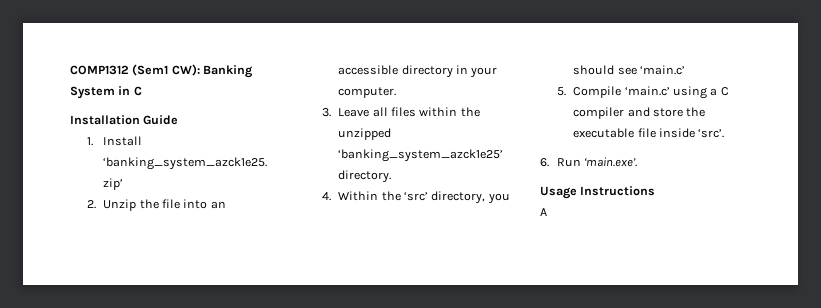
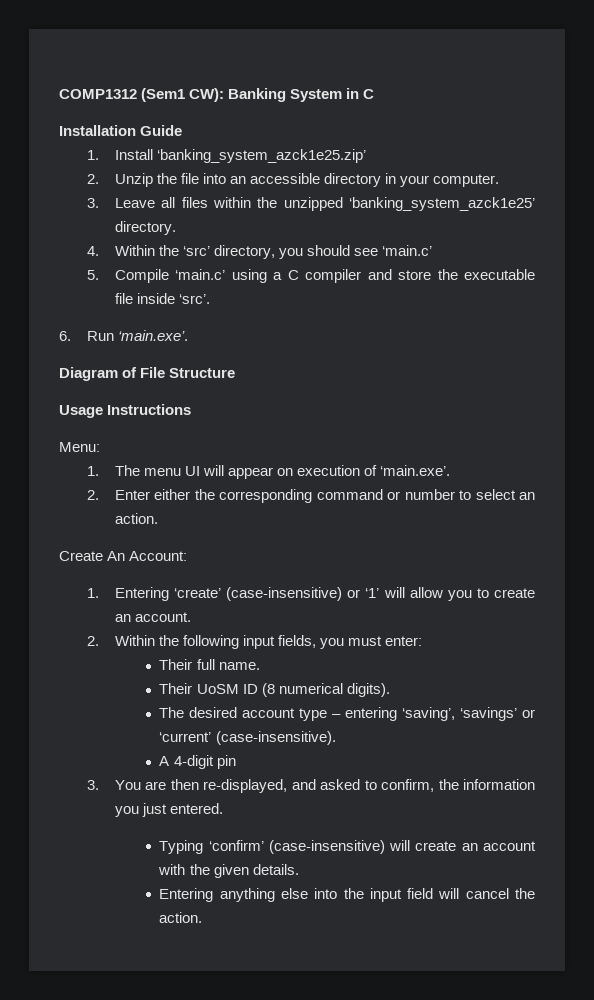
[540,186,656,199] [540,208,547,216] Usage Instructions // A -> [59,367,236,381] [59,404,192,418] [59,442,100,452] [86,465,451,479] [86,489,535,503] [114,513,158,524] [59,551,188,561] [86,587,536,601] [114,612,192,622] [86,635,423,649] [159,659,260,670] [159,683,390,697] [159,707,536,721] [159,731,336,745] [159,755,236,769] [86,779,535,793] [114,803,224,817] [159,840,536,854] [158,864,299,878] [159,888,535,902] [159,912,203,923] Diagram of File Structure // Usage Instructions // Menu: // 1. The menu UI will appear on execution of ‘main.exe’. // 2. Enter either the corresponding command or number to select an action. // Create An Account: // 1. Entering ‘create’ (case-insensitive) or ‘1’ will allow you to create an account. // 2. Within the following input fields, you must enter: // Their full name. // Their UoSM ID (8 numerical digits). // The desired account type – entering ‘saving’, ‘savings’ or ‘current’ (case-insensitive). // A 4-digit pin // 3. You are then re-displayed, and asked to confirm, the information you just entered. // Typing ‘confirm’ (case-insensitive) will create an account with the given details. // Entering anything else into the input field will cancel the action.

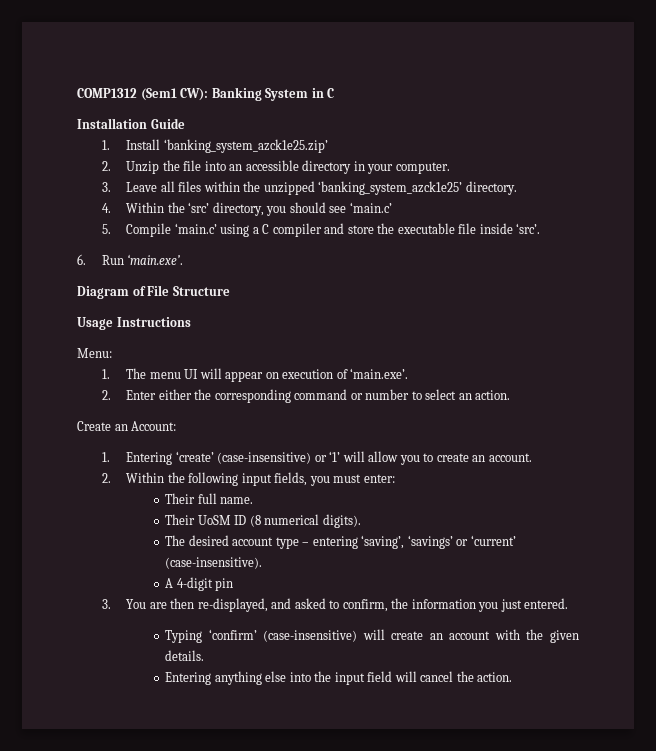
[107,551,126,561] An -> [114,424,128,431] an

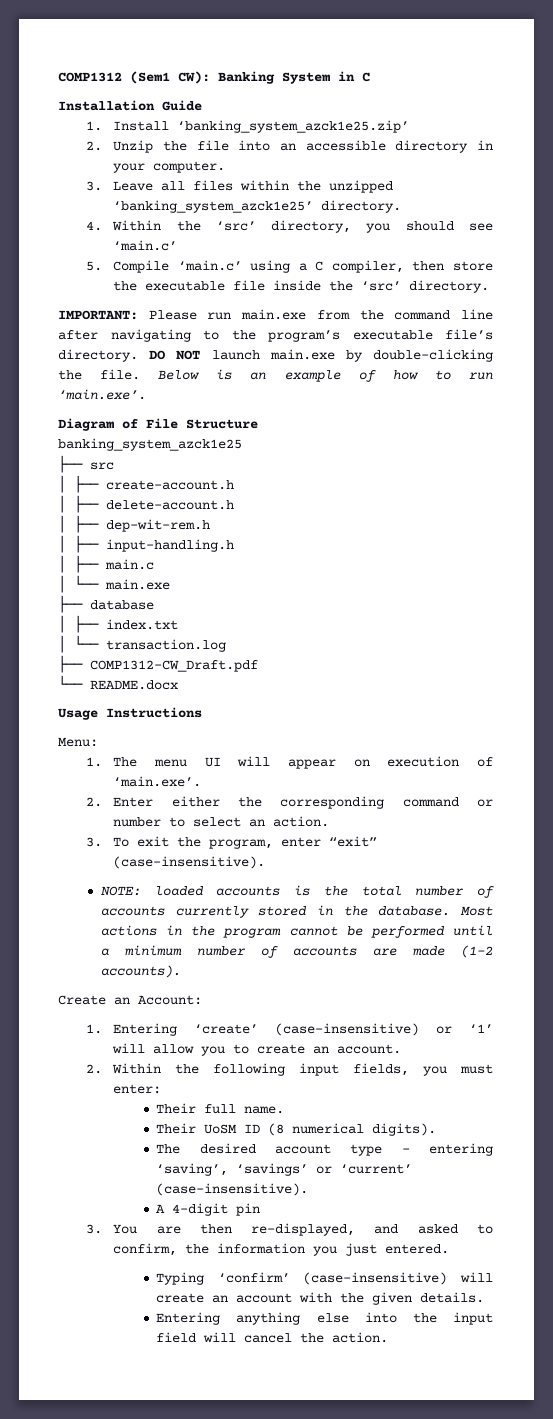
[272,223,345,237] compiler and -> [331,260,445,273] compiler, then
[516,223,541,234] [77,254,124,265] ‘src’. // 6. Run -> [329,280,490,293] [58,309,494,320] [58,329,493,342] [58,349,493,362] [58,369,493,382] the ‘src’ directory. // IMPORTANT: Please run main.exe from the command line after navigating to the program’s executable file’s directory. DO NOT launch main.exe by double-clicking the file. Below is an example of how to run
(230, 291) none -> [58,438,242,451] [58,455,114,473] [58,475,234,493] [58,495,234,513] [58,515,210,533] [58,535,234,553] [58,555,154,573] [58,575,170,593] [58,595,154,613] [58,615,178,633] [58,635,226,653] [58,655,258,673] [58,675,178,690] // banking_system_azck1e25 // ├── src // │ ├── create-account.h // │ ├── delete-account.h // │ ├── dep-wit-rem.h // │ ├── input-handling.h // │ ├── main.c // │ └── main.exe // ├── database // │ ├── index.txt // │ └── transaction.log // ├── COMP1312-CW_Draft.pdf // └── README.docx
(511, 395) none -> [85,836,378,849] [113,856,266,869] [101,885,494,898] [101,905,493,918] [101,925,493,938] [101,945,493,958] [101,965,182,978] // 3. To exit the program, enter “exit” (case-insensitive). // NOTE: loaded accounts is the total number of accounts currently stored in the database. Most actions in the program cannot be performed until a minimum number of accounts are made (1-2 accounts).

